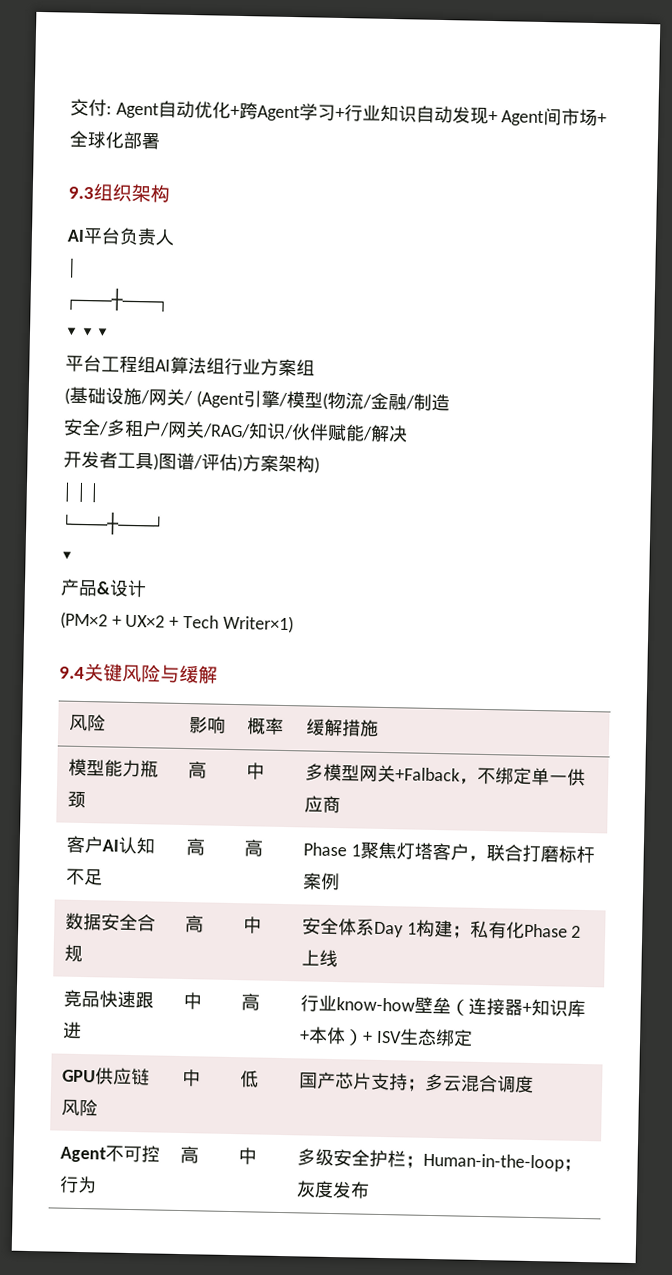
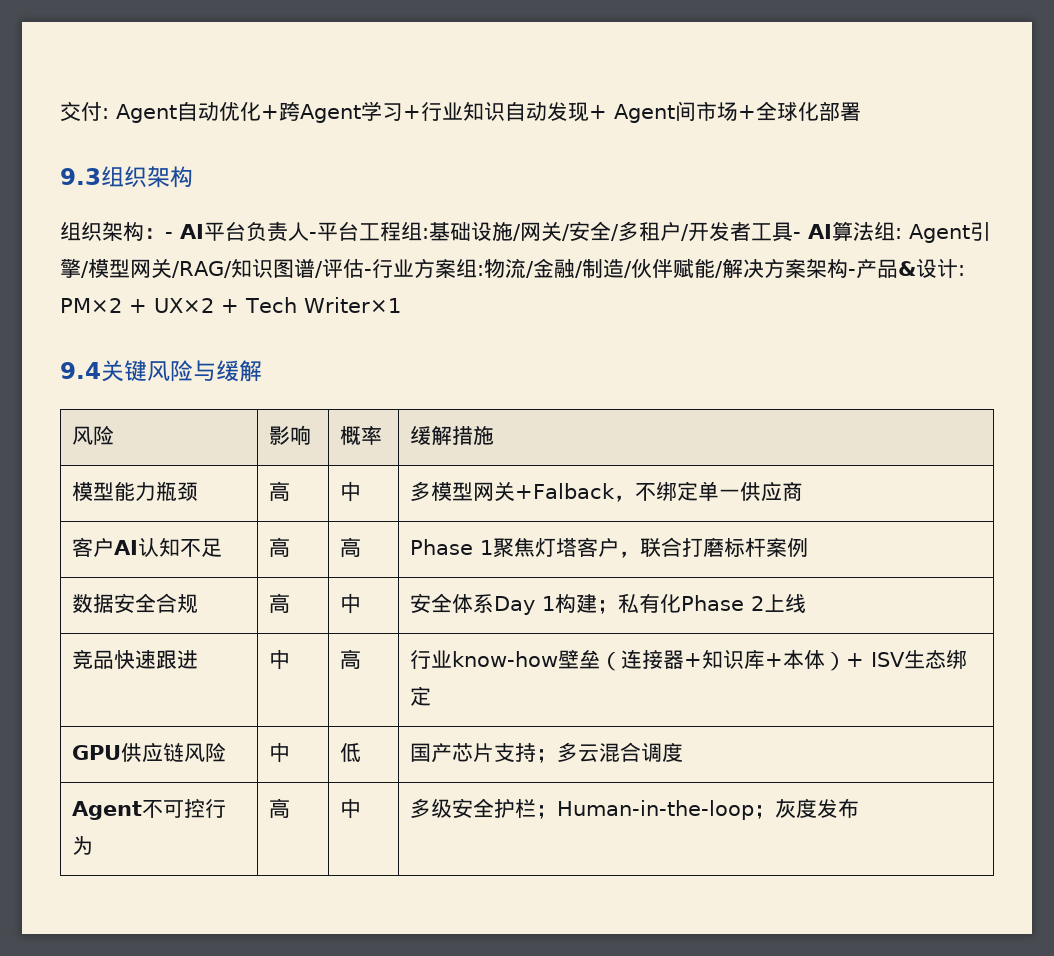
(170, 193) none -> [60,221,173,241] 组织架构：-
[67,258,77,278] [66,287,168,313] [65,327,110,339] [65,354,315,377] [64,387,70,405] // │ // ┌────┼────┐ // ▼ ▼ ▼ // 平台工程组AI算法组行业方案组 // ( -> [309,221,429,241] -平台工程组:
[195,390,328,410] (Agent引擎/模型( -> [569,221,991,243] [60,258,484,278] 安全/多租户/开发者工具- AI算法组: Agent引擎/模型网关/RAG/知识图谱/评估-行业方案组:
[63,418,286,440] // 安全/多租户/网关/RAG/知识 -> (624, 268) none
[63,450,320,474] [62,482,101,503] [62,511,164,536] [61,551,73,562] // 开发者工具)图谱/评估)方案架构) // │ │ │ // └────┼────┘ // ▼ // -> [763,258,856,278] 方案架构-
[60,611,108,630] // (PM×2 -> [957,265,965,276] [60,298,122,313] : PM×2
[222,614,294,634] Writer×1) -> [303,297,401,313] Writer×1

